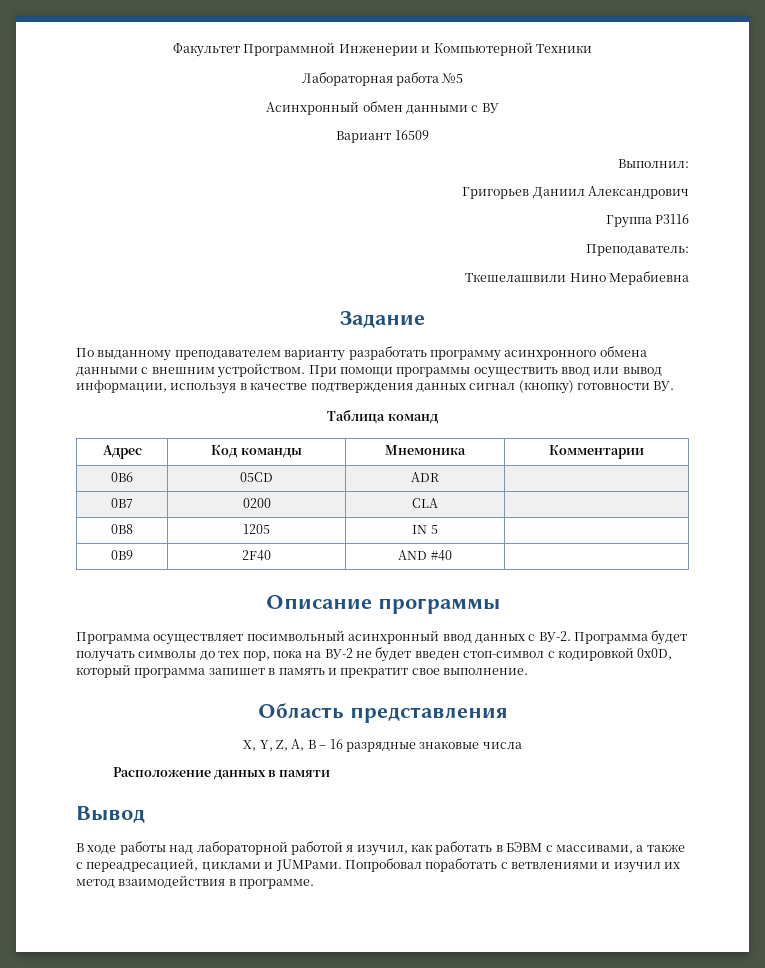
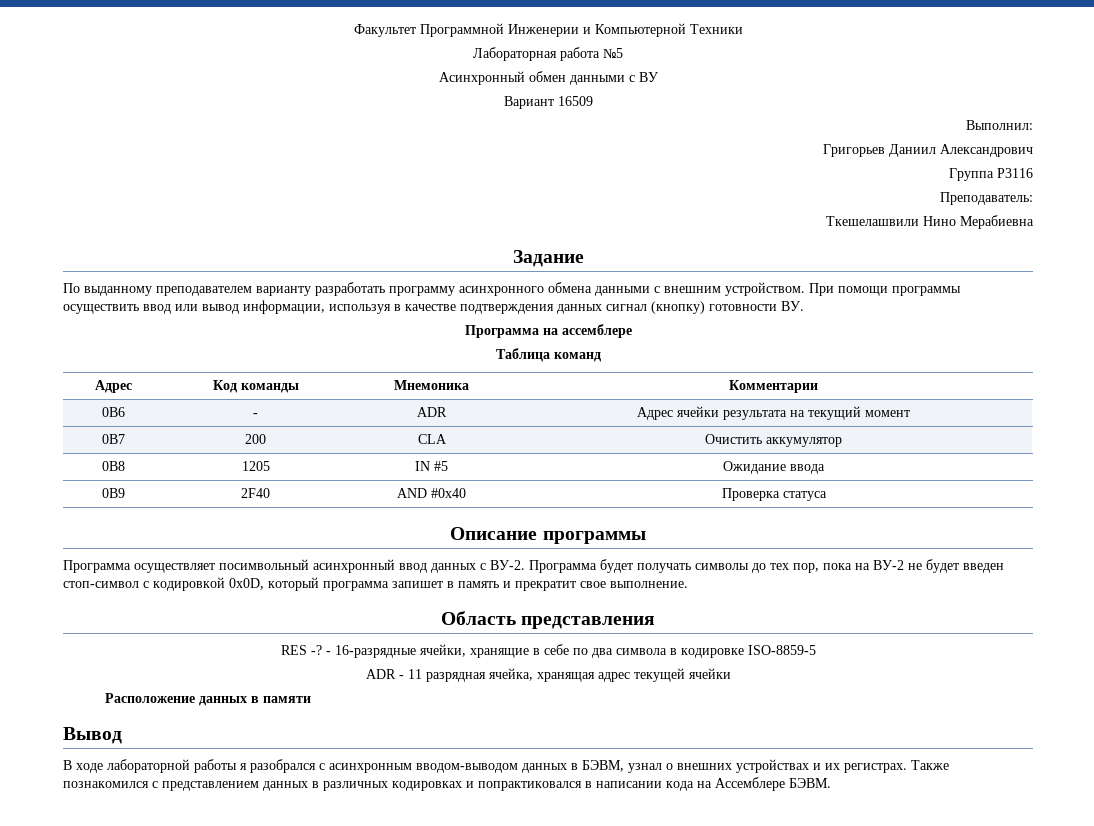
(675, 386) none -> [464,324,632,338] // Программа на ассемблере
[240,472,273,482] 05CD -> [252,413,258,417] -
(439, 477) none -> [637,406,910,420] Адрес ячейки результата на текущий момент
[242,498,271,508] 0200 -> [244,434,266,444] 200
(438, 503) none -> [705,434,842,447] Очистить аккумулятор
[430,525,438,534] 5 | -> [434,461,448,471] [723,461,825,474] #5 | Ожидание ввода
[430,550,452,561] #40 | -> [431,488,466,498] [721,488,827,501] #0x40 | Проверка статуса
[243,739,522,752] X, Y, Z, A, B – 16 разрядные знаковые числа -> [280,644,816,658] [365,668,731,682] RES -? - 16-разрядные ячейки, хранящие в себе по два символа в кодировке ISO-8859-5 // ADR - 11 разрядная ячейка, хранящая адрес текущей ячейки
[119,841,685,856] [76,858,681,873] [76,875,315,889] работы над лабораторной работой я изучил, как работать в БЭВМ с массивами, а также с переадресацией, циклами и JUMPами. Попробовал поработать с ветвлениями и изучил их метод взаимодействия в программе. -> [107,759,949,773] [63,777,831,791] лабораторной работы я разобрался с асинхронным вводом-выводом данных в БЭВМ, узнал о внешних устройствах и их регистрах. Также познакомился с представлением данных в различных кодировках и попрактиковался в написании кода на Ассемблере БЭВМ.

